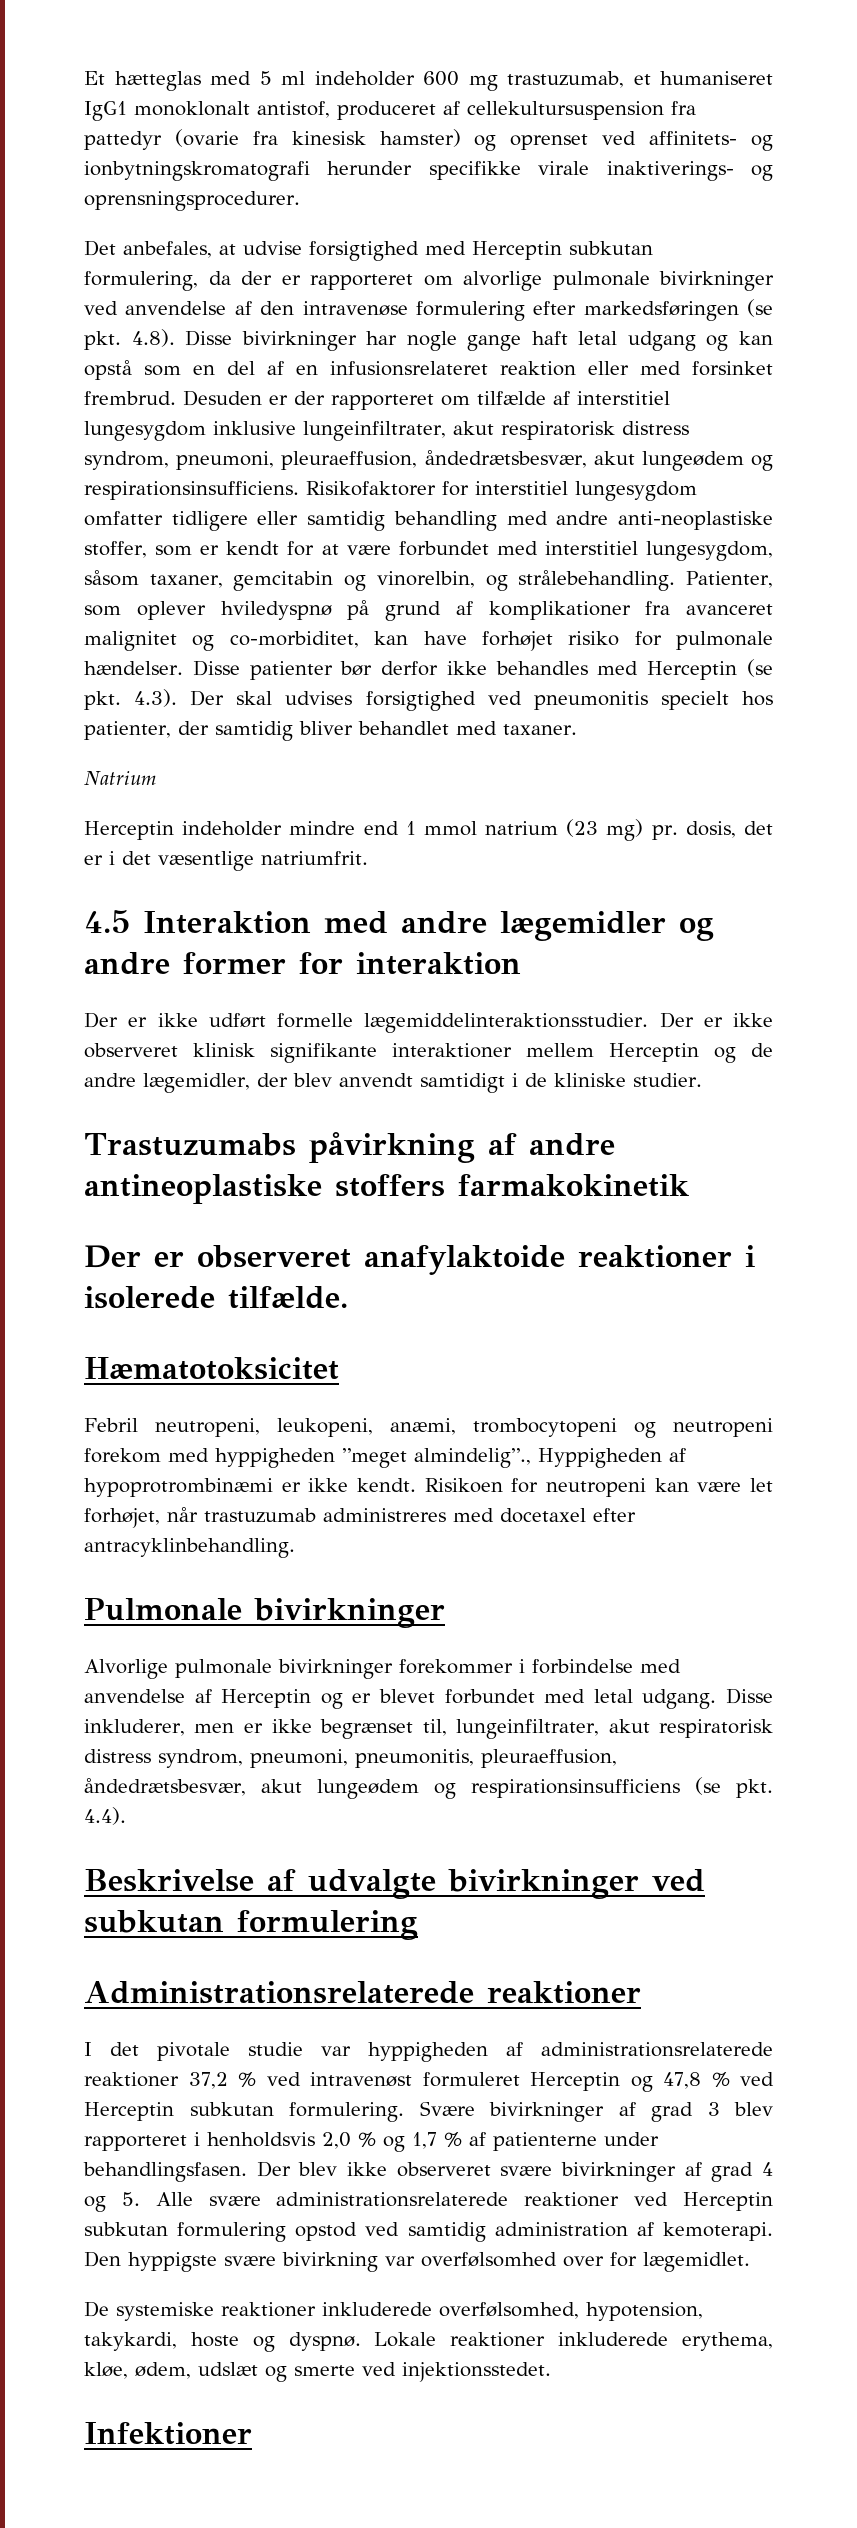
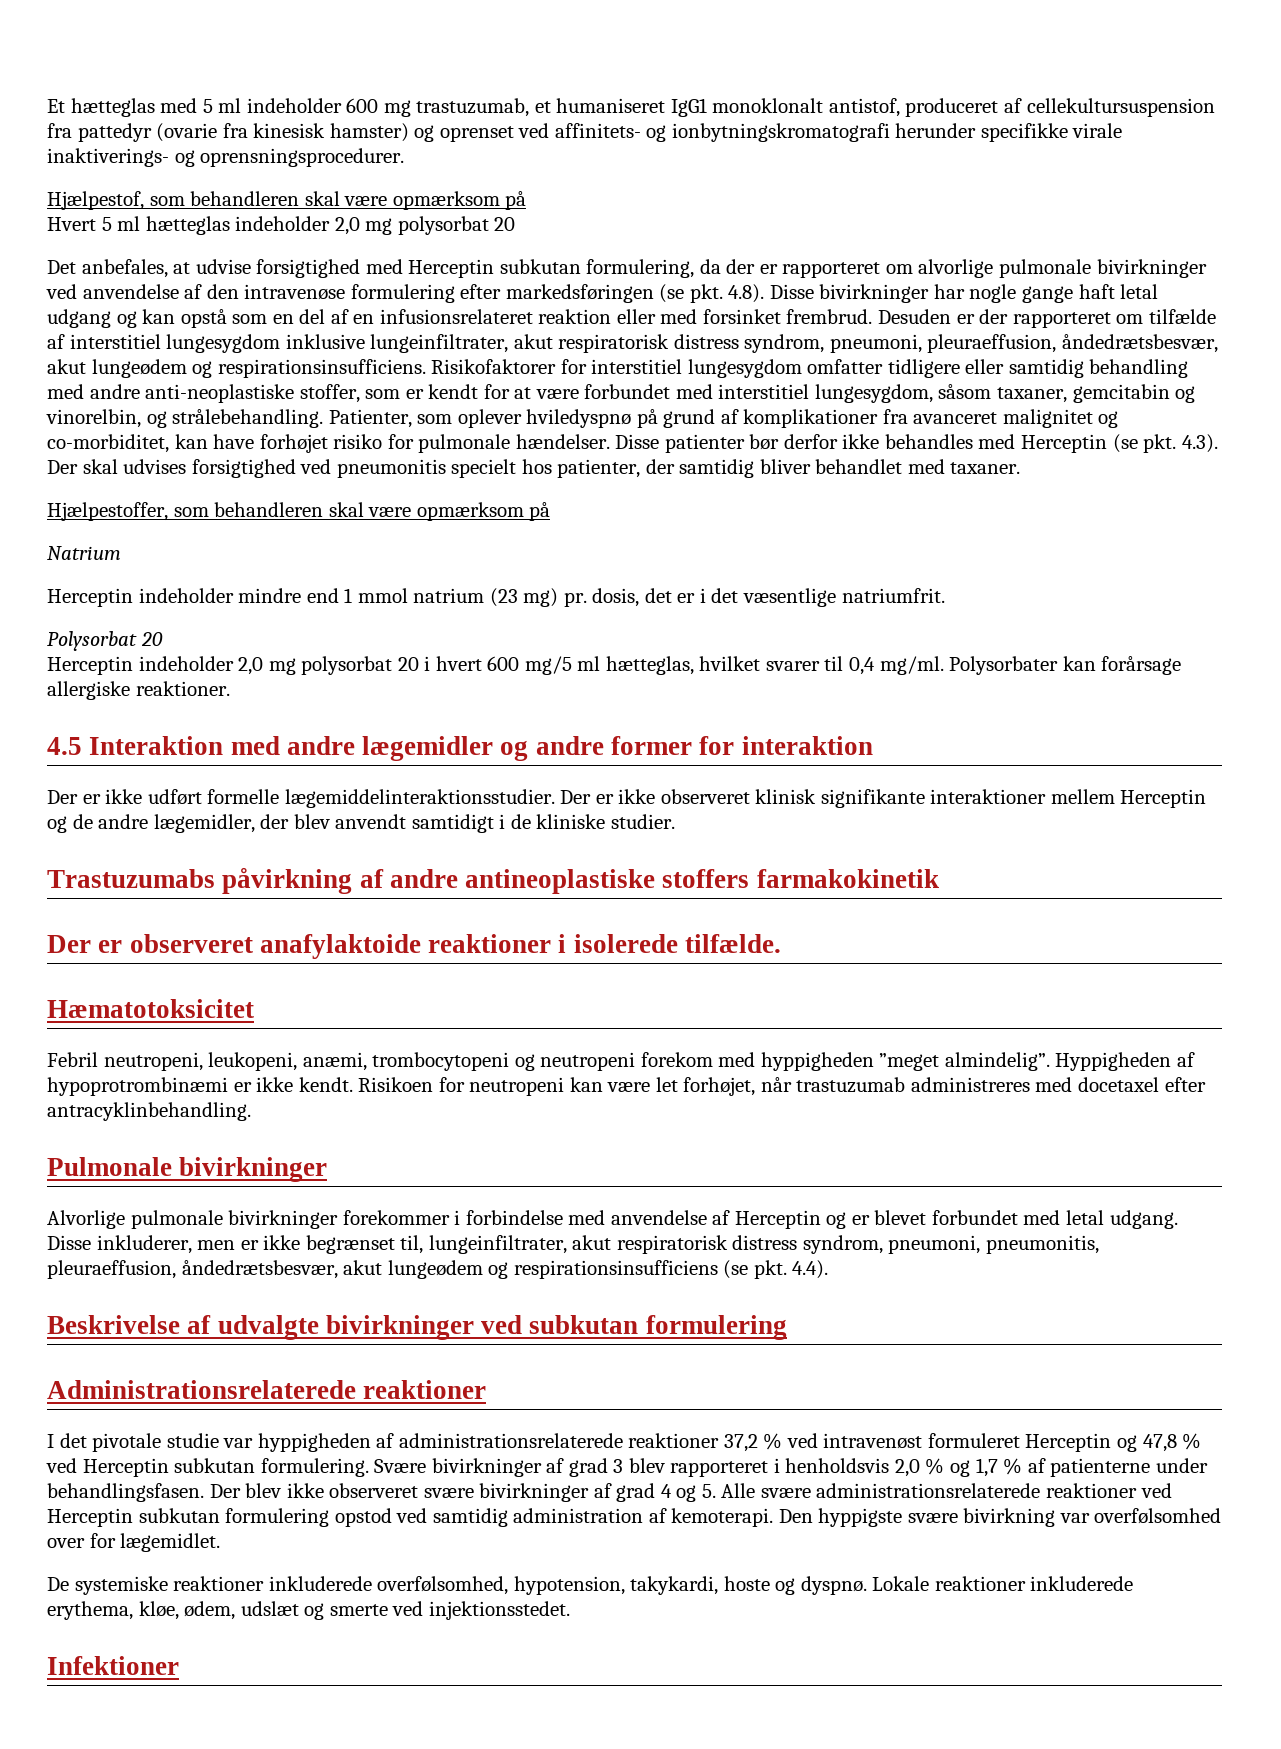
(300, 201) none -> [47,191,527,210] [47,216,516,235] // Hjælpestof, som behandleren skal være opmærksom på // Hvert 5 ml hætteglas indeholder 2,0 mg polysorbat 20
(577, 729) none -> [47,502,551,521] // Hjælpestoffer, som behandleren skal være opmærksom på
(368, 858) none -> [47,631,163,651] [47,656,1182,675] [47,681,230,700] // Polysorbat 20 // Herceptin indeholder 2,0 mg polysorbat 20 i hvert 600 mg/5 ml hætteglas, hvilket svarer til 0,4 mg/ml. Polysorbater kan forårsage allergiske reaktioner.
[414,1448,531,1468] almindelig”., -> [944,1052,1050,1071] almindelig”.

